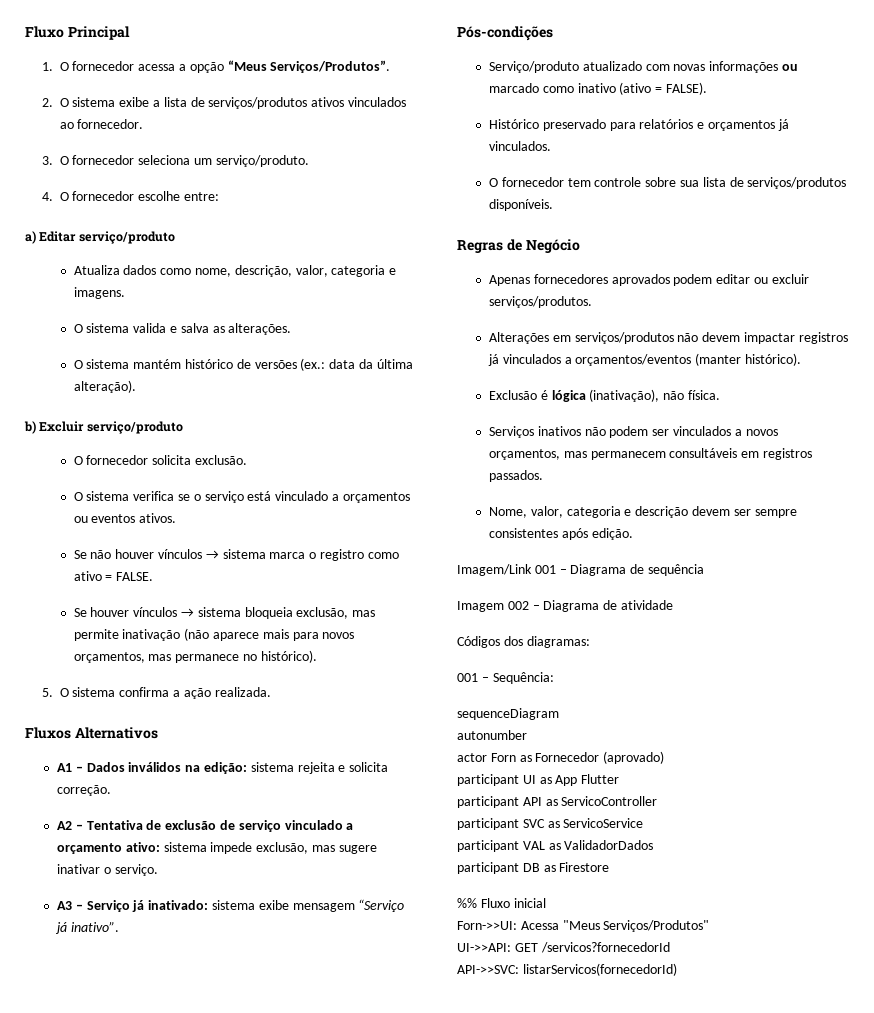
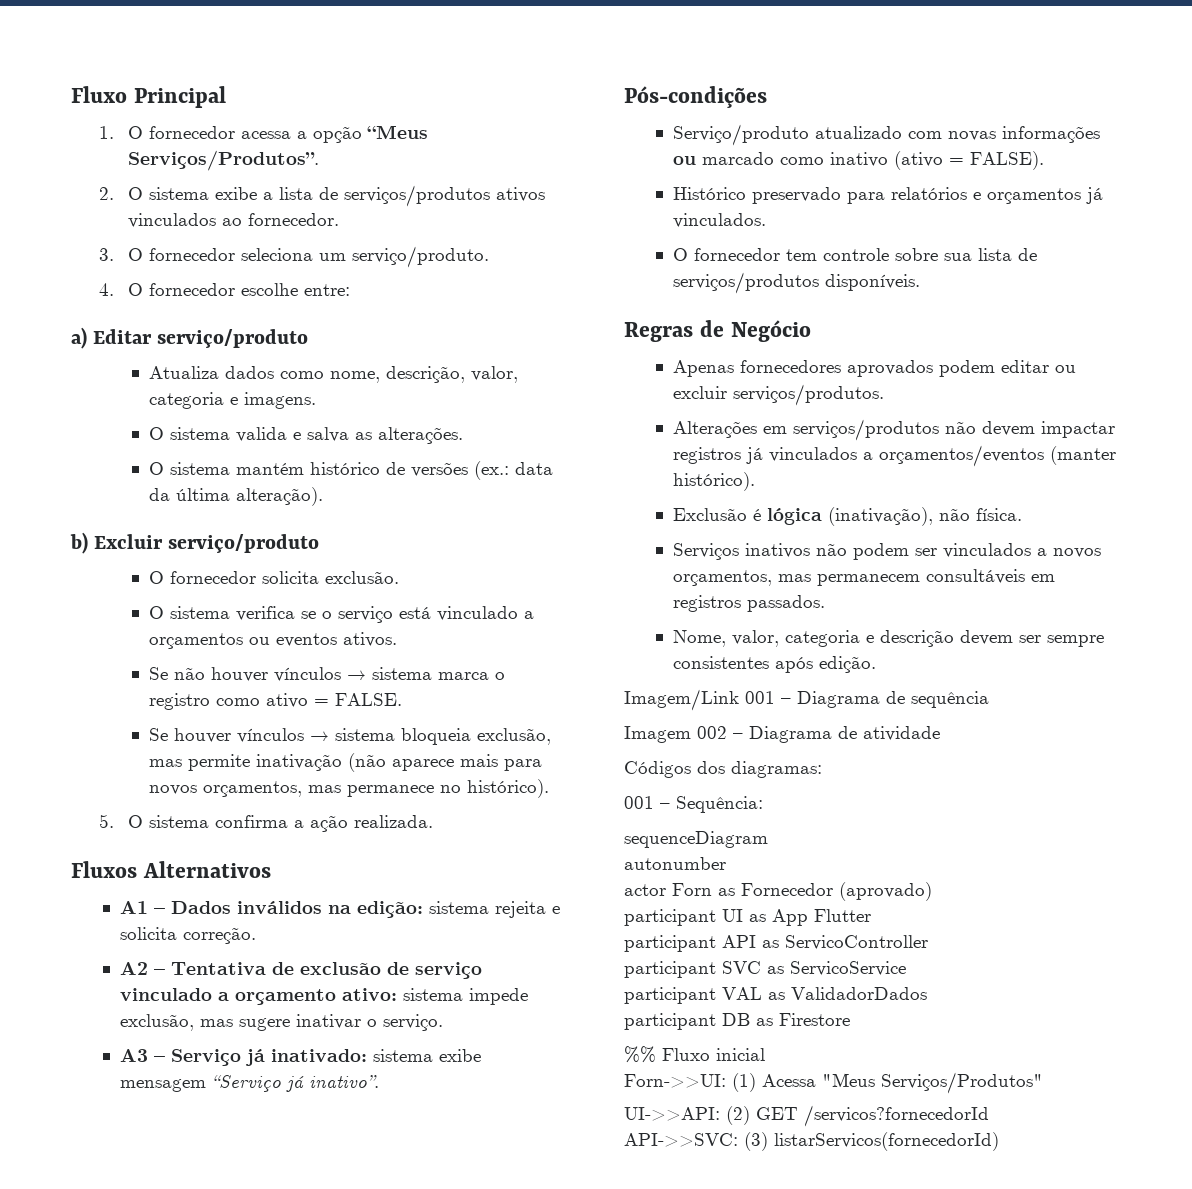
(517, 925) none -> [732,1073,756,1092] (1)
(511, 947) none -> [726,1106,750,1125] (2)
(519, 969) none -> [744,1132,768,1151] (3)

